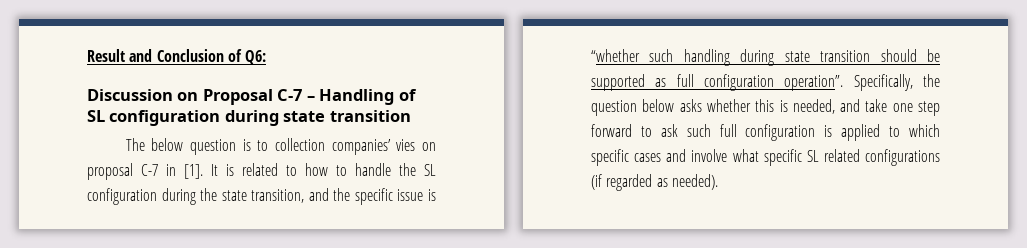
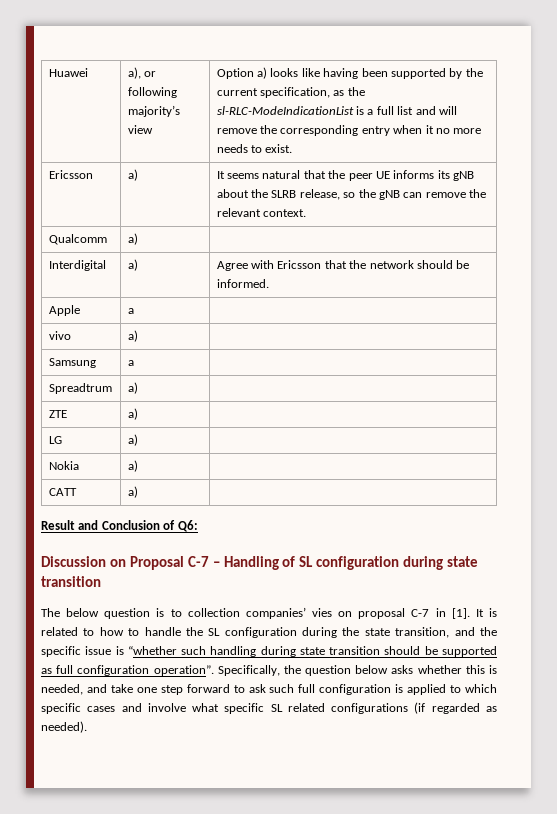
(87, 55) none -> [48,68,88,77] [127,67,157,79] [127,87,177,98] [127,105,180,117] [127,125,153,134] [216,67,483,79] [216,87,365,98] [216,106,457,115] [216,125,482,136] [216,144,293,153] [48,170,93,179] [127,169,138,181] [216,170,475,181] [216,189,487,200] [216,208,307,217] [48,234,107,245] [127,233,138,245] [48,260,106,271] [127,259,138,271] [216,260,470,271] [216,279,269,288] [48,305,80,316] [127,308,134,314] [48,331,71,340] [127,330,138,342] [48,358,96,368] [127,360,134,366] [48,383,112,394] [127,382,138,394] [48,410,67,418] [127,408,138,420] [48,436,62,444] [127,434,138,446] [48,461,79,470] [127,460,138,472] [48,488,77,496] [127,486,138,498] Huawei | a), or following majority’s view | Option a) looks like having been supported by the current specification, as the sl-RLC-ModeIndicationList is a full list and will remove the corresponding entry when it no more needs to exist. // Ericsson | a) | It seems natural that the peer UE informs its gNB about the SLRB release, so the gNB can remove the relevant context. // Qualcomm | a) | // Interdigital | a) | Agree with Ericsson that the network should be informed. // Apple | a | // vivo | a) | // Samsung | a | // Spreadtrum | a) | // ZTE | a) | // LG | a) | // Nokia | a) | // CATT | a) | //

